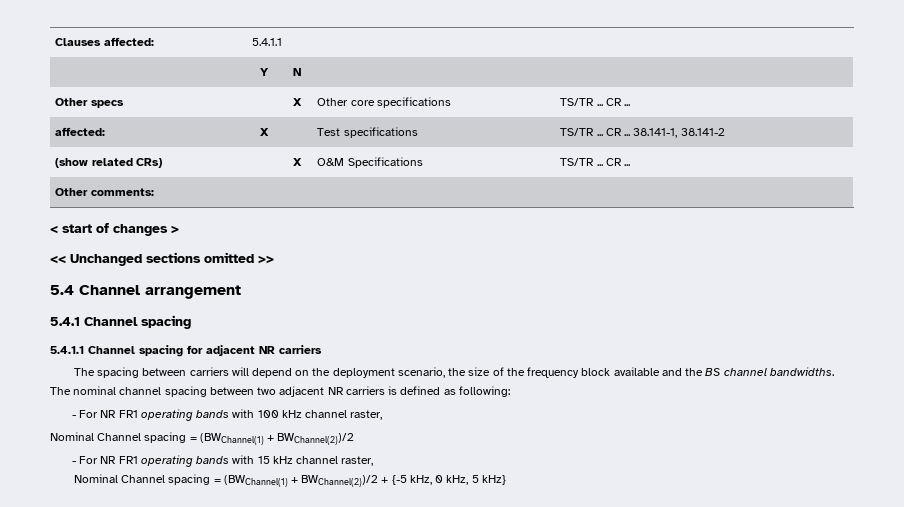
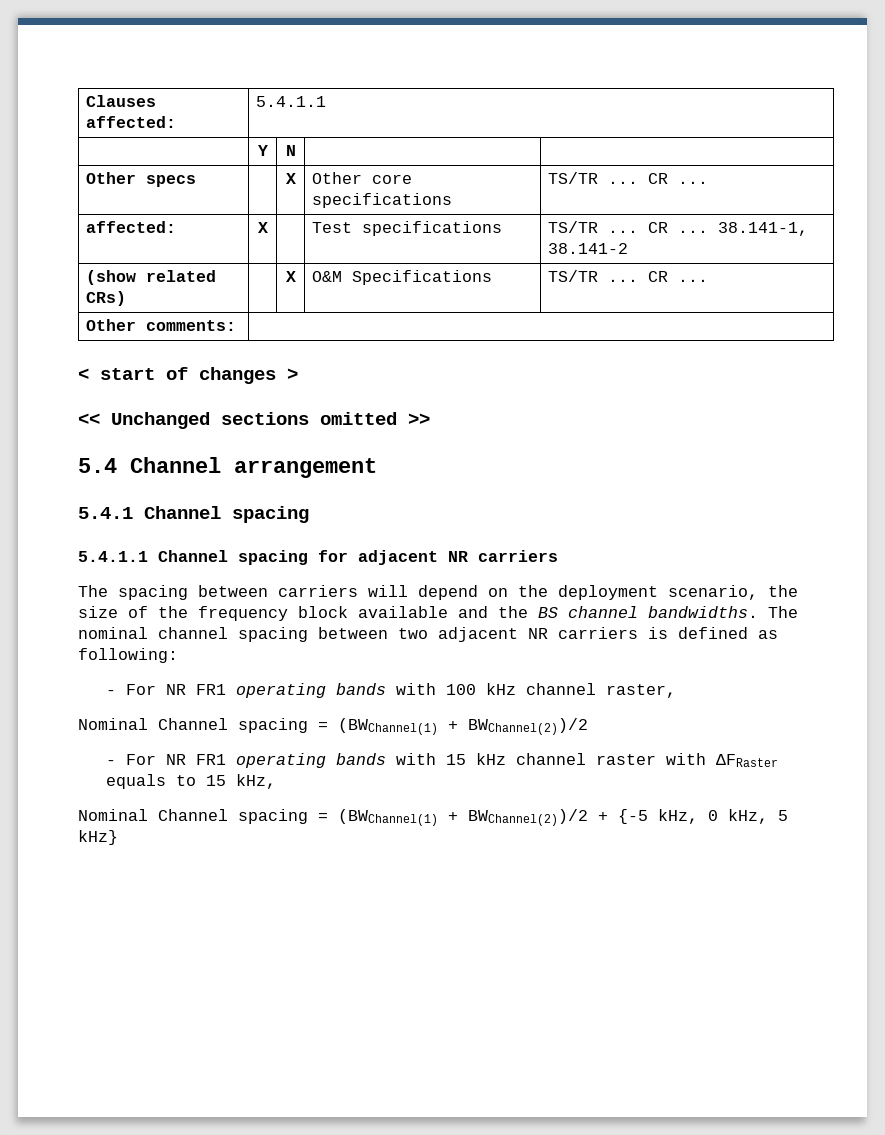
[341,456,374,466] raster, -> [596,753,779,767] [106,774,277,789] raster with ΔFRaster equals to 15 kHz,

